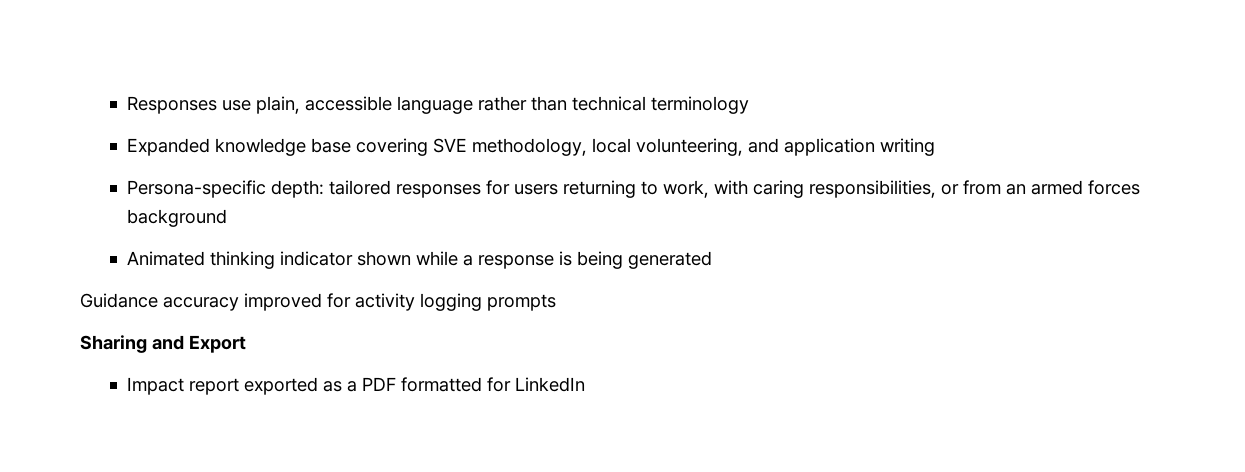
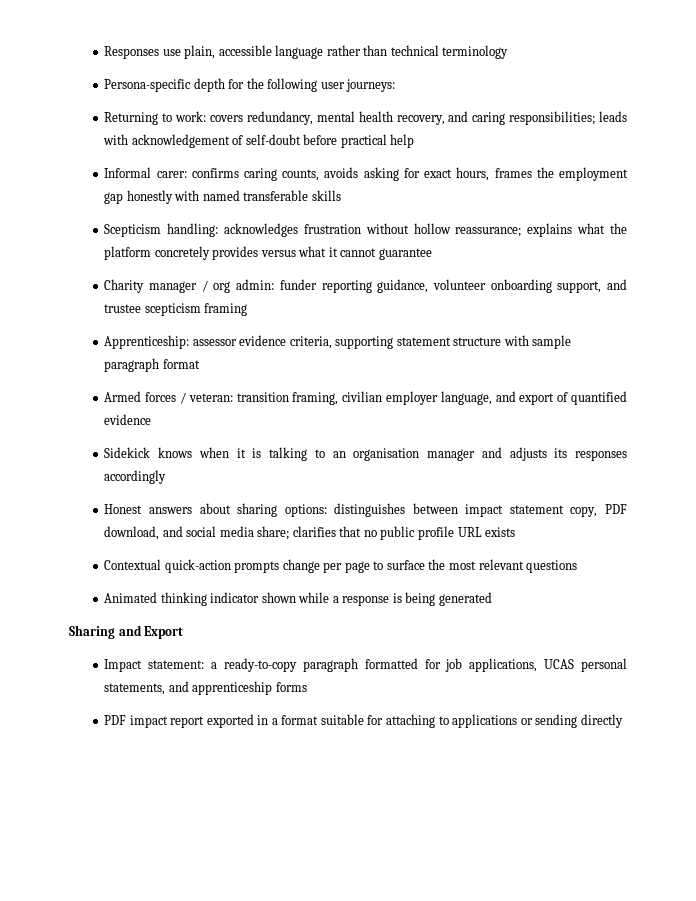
[127,138,936,156] [127,180,1141,198] [127,209,228,227] Expanded knowledge base covering SVE methodology, local volunteering, and application writing // Persona-specific depth: tailored responses for users returning to work, with caring responsibilities, or from an armed forces background -> [104,78,396,92] [104,111,627,125] [103,134,415,148] [104,167,629,181] [104,190,341,204] [104,223,628,237] [104,246,432,260] [104,279,627,293] [104,303,248,316] [104,335,572,349] [104,358,200,372] [104,391,627,405] [104,414,152,425] [104,447,627,461] [104,470,167,484] [104,503,627,517] [104,526,516,540] [104,559,578,573] Persona-specific depth for the following user journeys: // Returning to work: covers redundancy, mental health recovery, and caring responsibilities; leads with acknowledgement of self-doubt before practical help // Informal carer: confirms caring counts, avoids asking for exact hours, frames the employment gap honestly with named transferable skills // Scepticism handling: acknowledges frustration without hollow reassurance; explains what the platform concretely provides versus what it cannot guarantee // Charity manager / org admin: funder reporting guidance, volunteer onboarding support, and trustee scepticism framing // Apprenticeship: assessor evidence criteria, supporting statement structure with sample paragraph format // Armed forces / veteran: transition framing, civilian employer language, and export of quantified evidence // Sidekick knows when it is talking to an organisation manager and adjusts its responses accordingly // Honest answers about sharing options: distinguishes between impact statement copy, PDF download, and social media share; clarifies that no public profile URL exists // Contextual quick-action prompts change per page to surface the most relevant questions
[80,293,556,311] [80,335,246,353] [127,377,586,395] Guidance accuracy improved for activity logging prompts // Sharing and Export // Impact report exported as a PDF formatted for LinkedIn -> [69,625,184,639] [104,658,628,672] [104,681,307,695] [104,714,623,728] Sharing and Export // Impact statement: a ready-to-copy paragraph formatted for job applications, UCAS personal statements, and apprenticeship forms // PDF impact report exported in a format suitable for attaching to applications or sending directly

